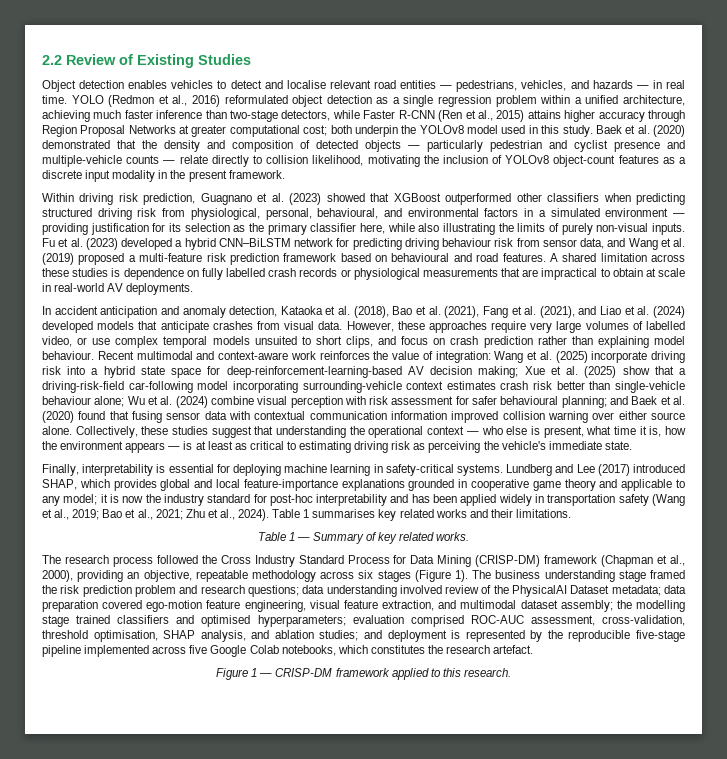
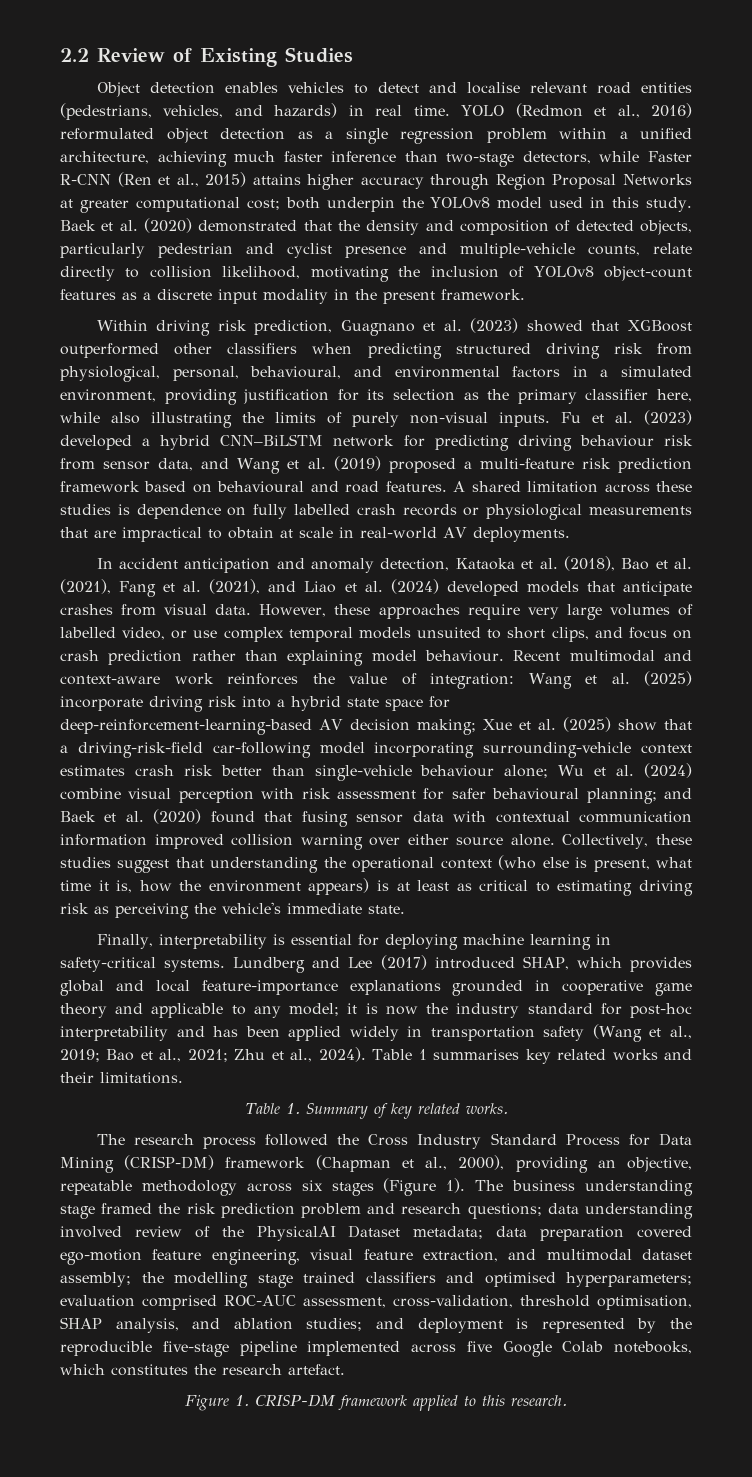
[440,80,649,92] — pedestrians, vehicles, and hazards — -> [60,103,338,120] (pedestrians, vehicles, and hazards)
[365,140,420,152] objects — -> [640,220,692,235] objects,
[126,155,176,164] counts — -> [588,245,640,256] counts,
[605,208,685,217] environment — -> [60,389,156,402] environment,
[466,426,503,435] — who -> [498,855,537,870] (who
[125,442,181,453] appears — -> [308,878,370,895] appears)
[288,532,310,541] 1 — -> [285,1103,300,1114] 1.
[251,668,273,677] 1 — -> [235,1395,249,1406] 1.

